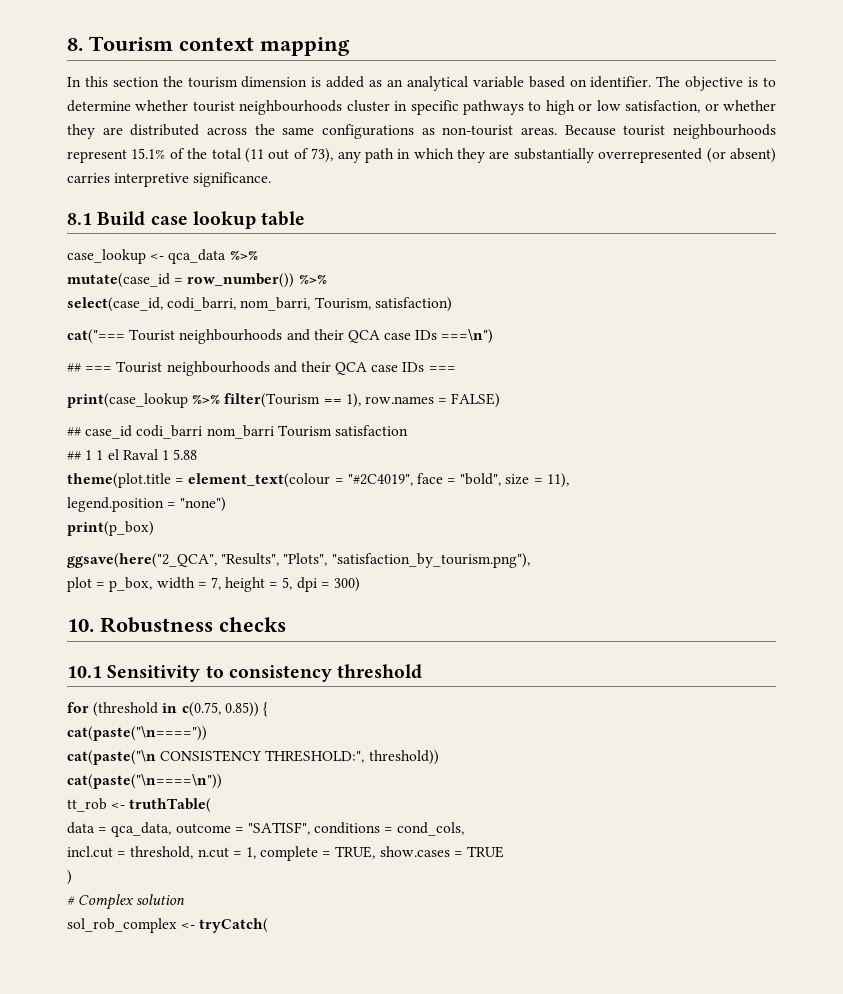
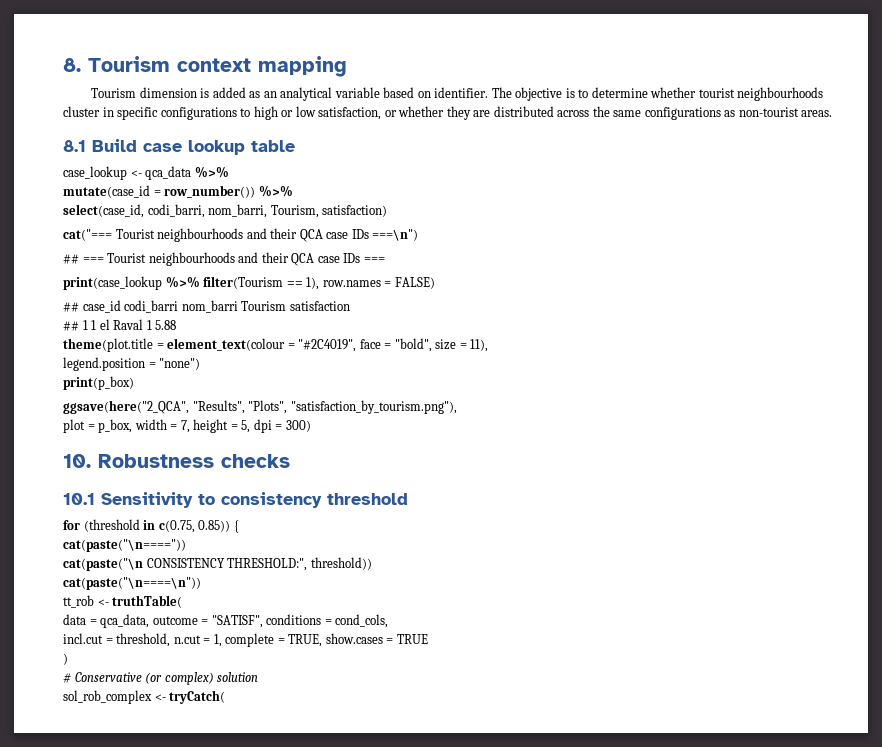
[67,76,238,88] In this section the tourism -> [91,88,137,98] Tourism
[463,100,524,115] pathways -> [160,107,237,120] configurations
[564,124,776,139] [67,148,777,163] [67,172,272,187] Because tourist neighbourhoods represent 15.1% of the total (11 out of 73), any path in which they are substantially overrepresented (or absent) carries interpretive significance. -> (833, 113) none
[78,894,135,910] Complex -> [74,672,214,685] Conservative (or complex)

